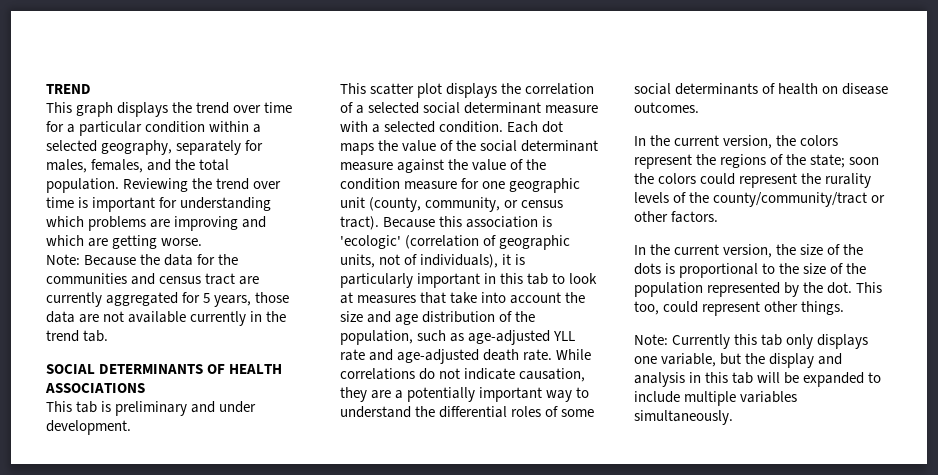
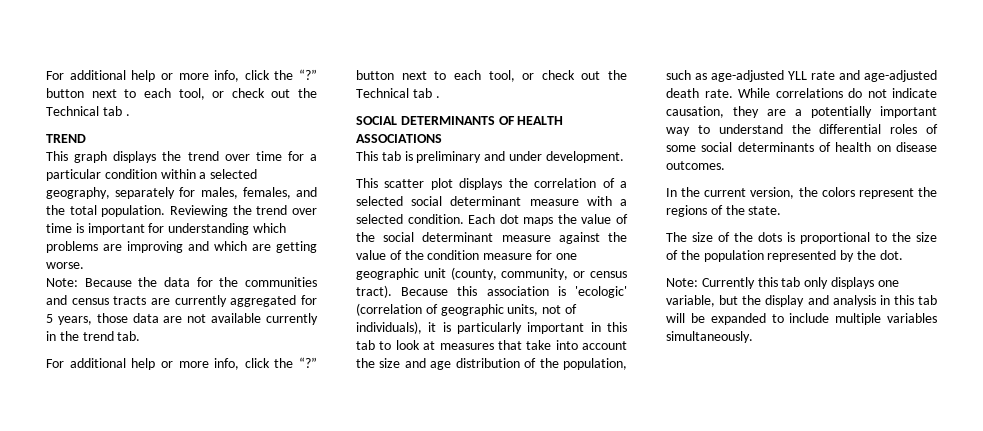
(46, 89) none -> [46,69,317,82] [46,88,317,100] [46,106,130,116] For additional help or more info, click the “?” button next to each tool, or check out the Technical tab . //
[205,273,236,285] tract -> [113,296,147,305] tracts
(109, 336) none -> [46,357,317,370] [356,70,627,82] [356,88,440,98] // For additional help or more info, click the “?” button next to each tool, or check out the Technical tab .
[810,154,880,168] [634,173,872,188] [634,192,886,207] [634,211,719,223] [634,244,797,258] state; soon the colors could represent the rurality levels of the county/community/tract or other factors. // In the current version, the -> [748,206,782,215] [666,232,687,242] state. // The
[856,282,883,293] [634,301,845,316] This too, could represent other things. -> (903, 255) none

